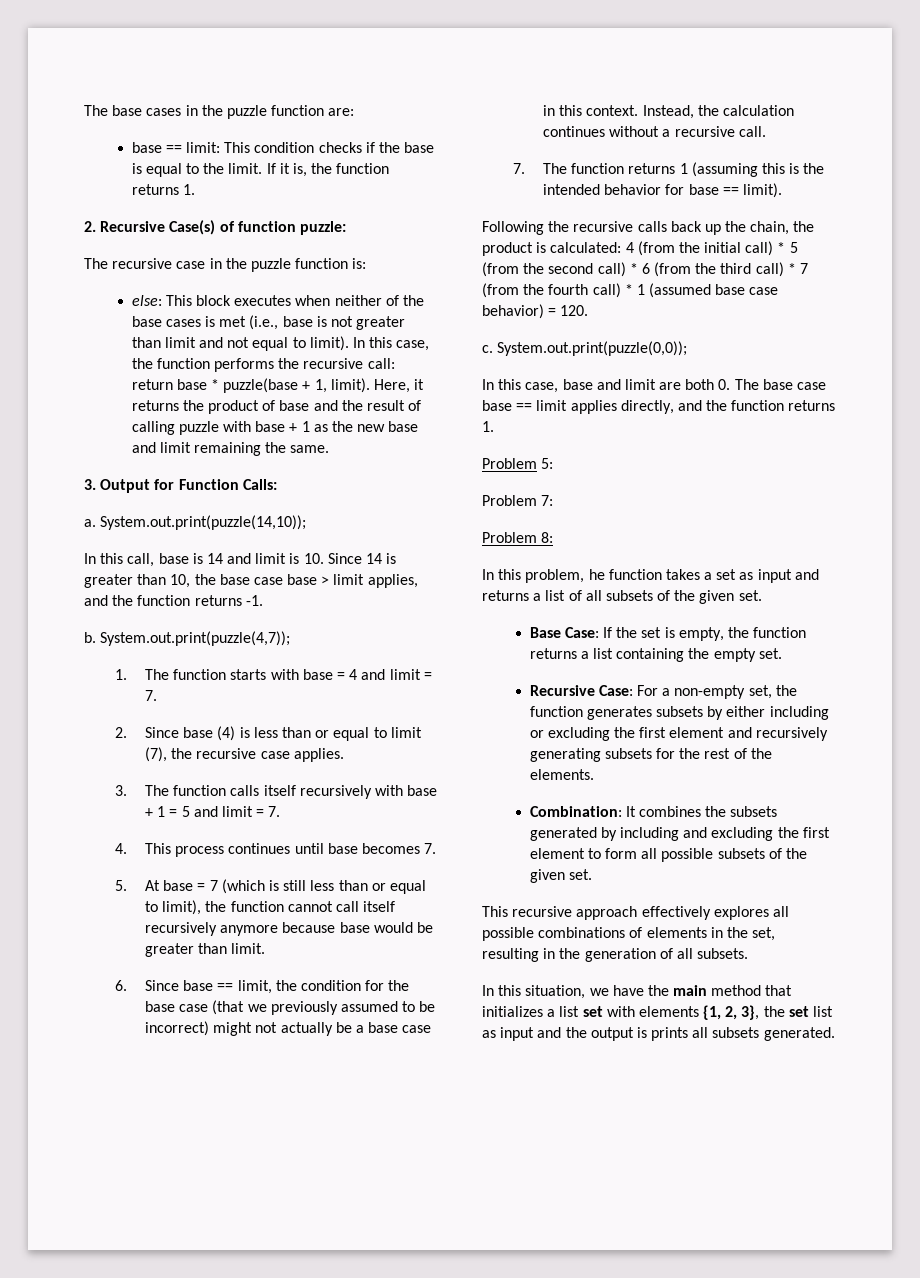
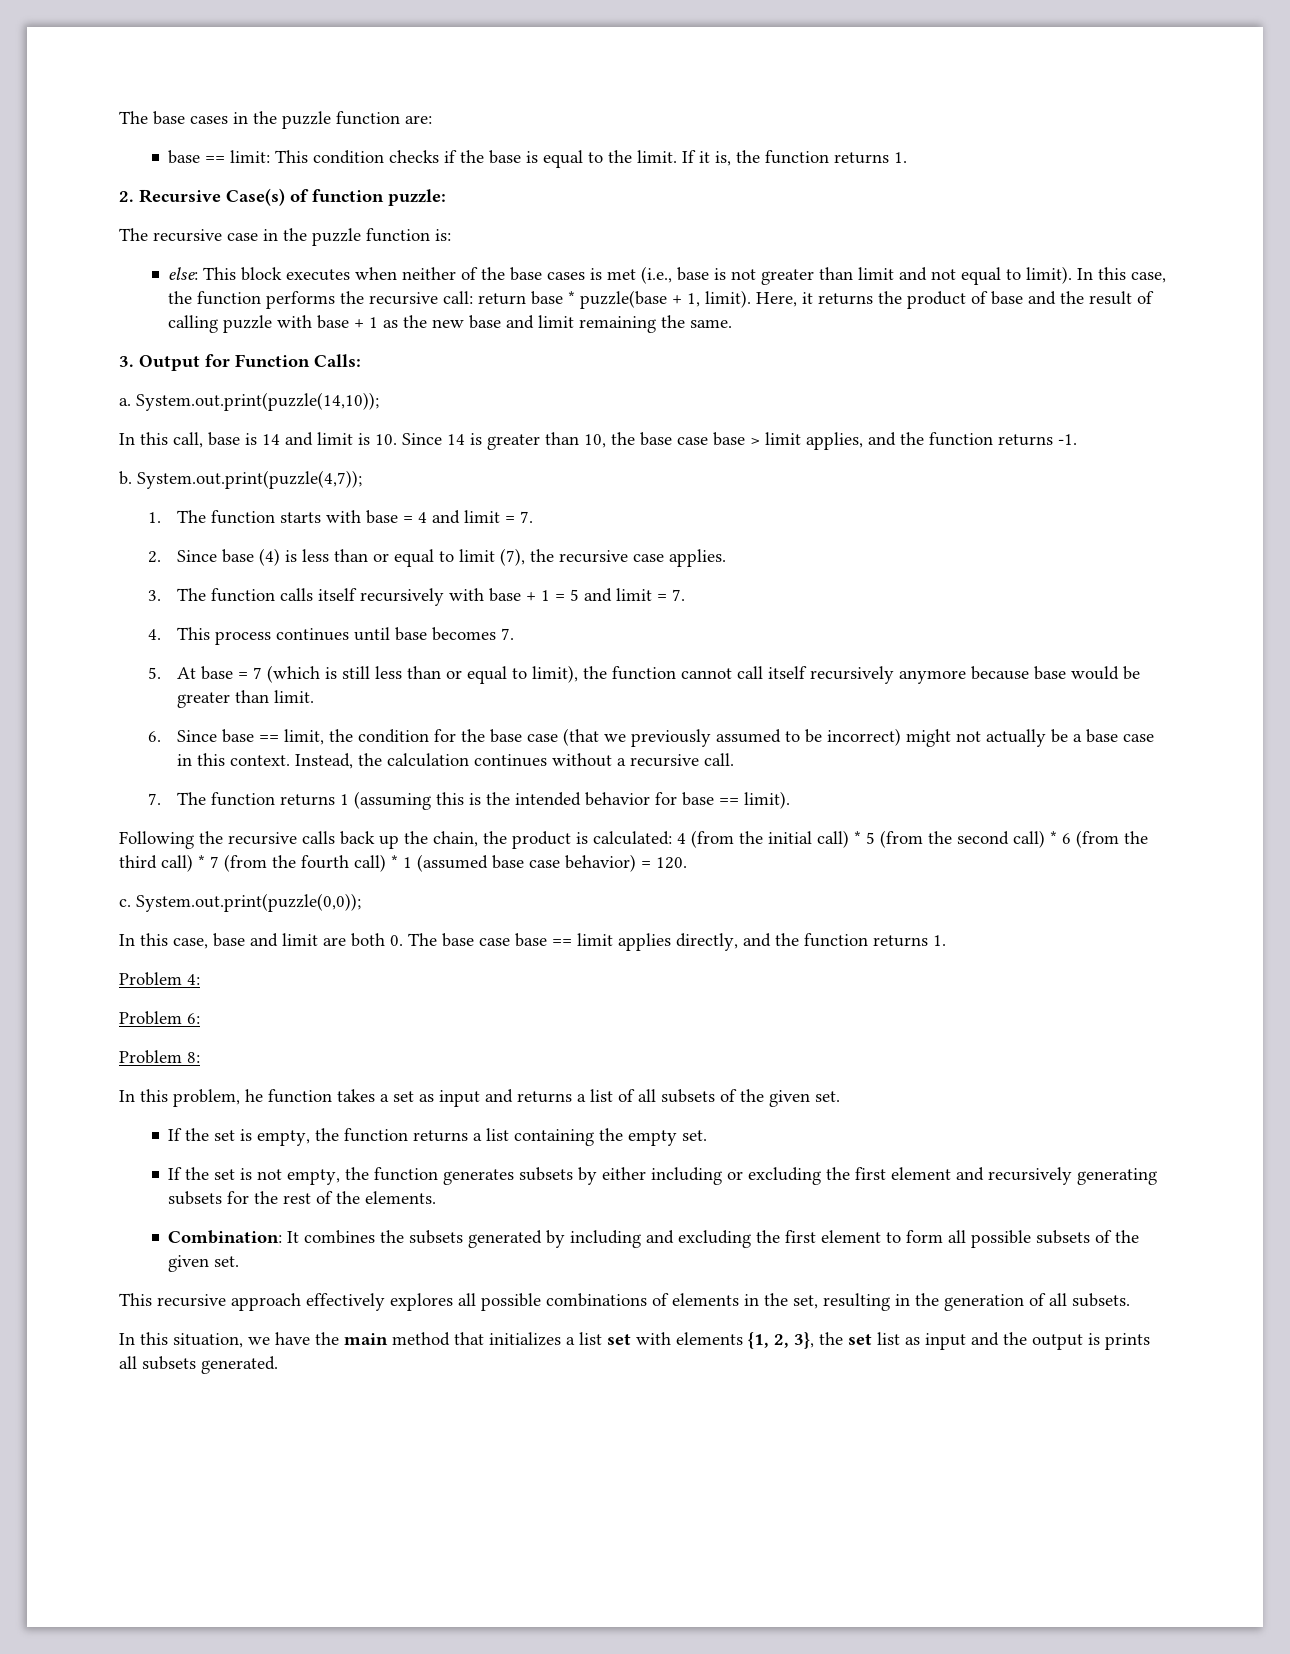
[541,458,554,469] [482,495,554,506] 5: // Problem 7: -> [187,974,200,985] [119,1011,200,1025] 4: // Problem 6:
[529,627,599,638] Base Case: -> (840, 1096) none
[529,685,772,699] Recursive Case: For a non-empty set, -> [168,1167,341,1185] If the set is not empty,

